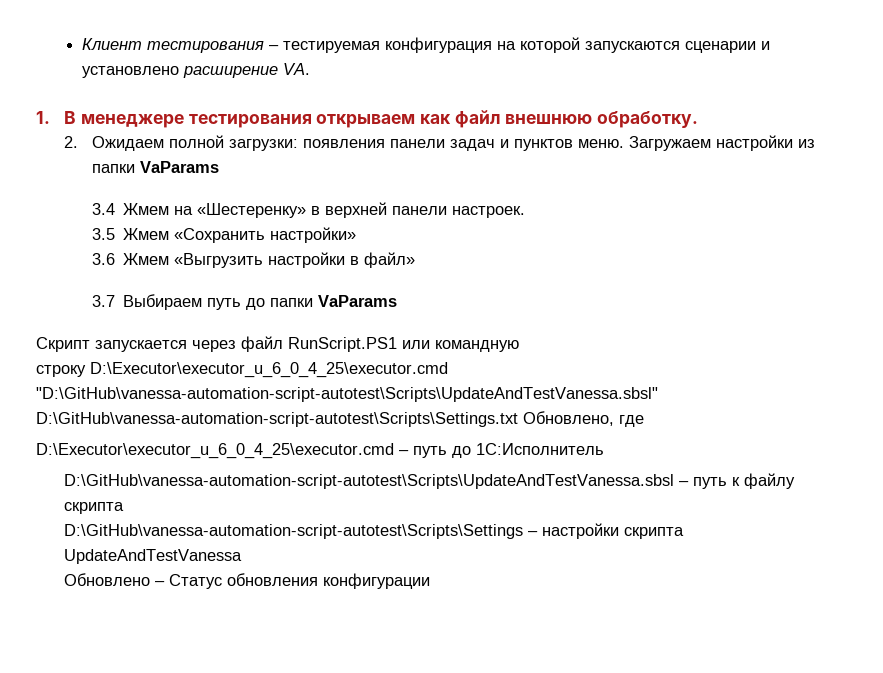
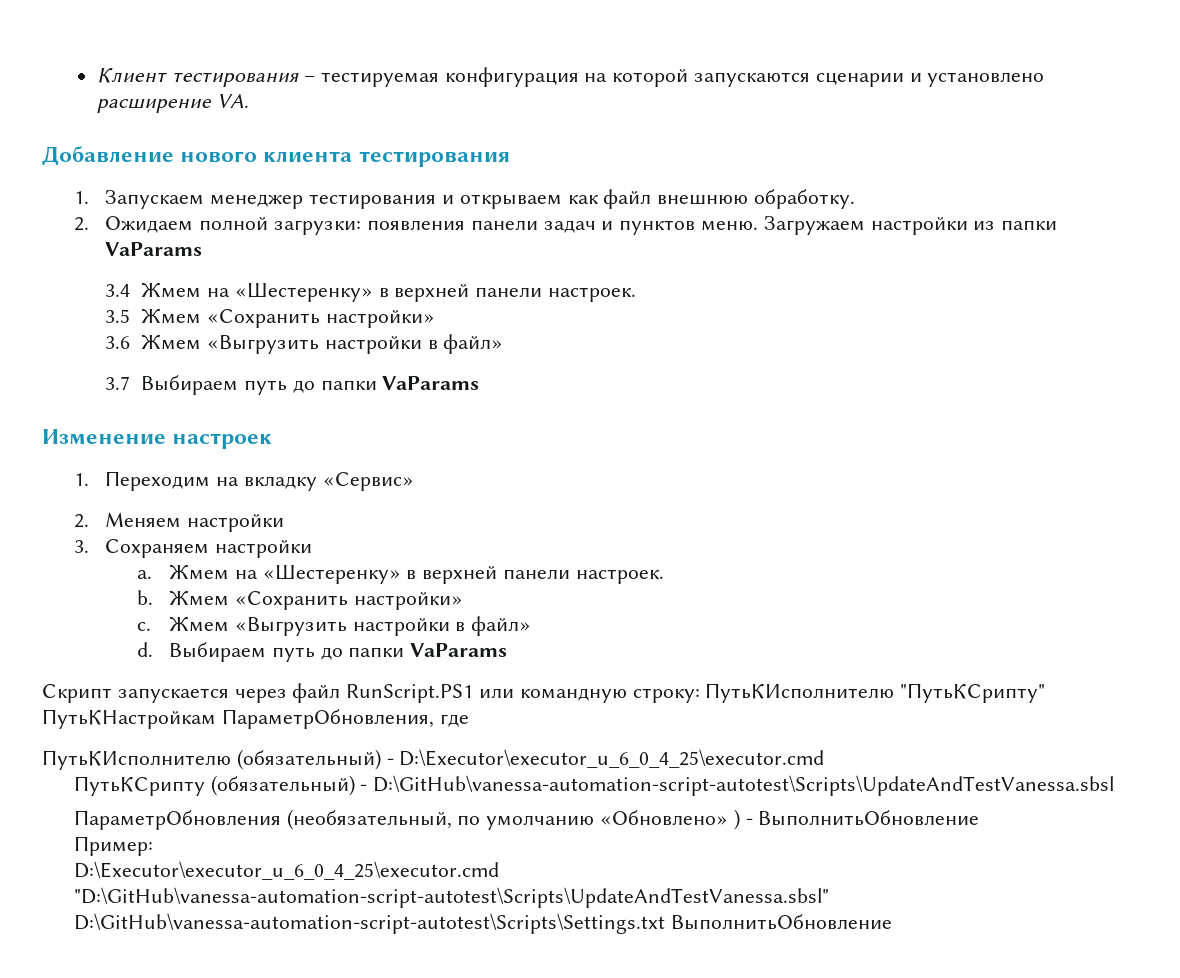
[36,111,312,128] 1. В менеджере тестирования -> [42,146,510,167] [73,190,454,209] Добавление нового клиента тестирования // 1. Запускаем менеджер тестирования и
(398, 301) none -> [42,429,273,449] [73,471,414,491] [73,512,285,532] [73,539,313,558] [137,564,664,584] [137,590,463,610] [137,616,532,636] [137,642,508,662] // Изменение настроек // 1. Переходим на вкладку «Сервис» // 2. Меняем настройки // 3. Сохраняем настройки // a. Жмем на «Шестеренку» в верхней панели настроек. // b. Жмем «Сохранить настройки» // c. Жмем «Выгрузить настройки в файл» // d. Выбираем путь до папки VaParams
[36,362,448,378] [36,387,658,402] [36,411,644,427] [36,443,604,459] [64,473,796,489] [64,502,125,514] [64,523,685,539] [64,549,243,564] [64,573,431,589] // строку D:\Executor\executor_u_6_0_4_25\executor.cmd "D:\GitHub\vanessa-automation-script-autotest\Scripts\UpdateAndTestVanessa.sbsl" D:\GitHub\vanessa-automation-script-autotest\Scripts\Settings.txt Обновлено, где // D:\Executor\executor_u_6_0_4_25\executor.cmd – путь до 1С:Исполнитель // D:\GitHub\vanessa-automation-script-autotest\Scripts\UpdateAndTestVanessa.sbsl – путь к файлу скрипта // D:\GitHub\vanessa-automation-script-autotest\Scripts\Settings – настройки скрипта UpdateAndTestVanessa // Обновлено – Статус обновления конфигурации -> [632,683,1046,703] [42,709,469,729] [42,749,825,770] [73,775,1115,796] [73,809,980,830] [73,836,153,856] [73,861,499,880] [73,887,829,908] [73,913,892,934] строку: ПутьКИсполнителю "ПутьКСрипту" ПутьКНастройкам ПараметрОбновления, где // ПутьКИсполнителю (обязательный) - D:\Executor\executor_u_6_0_4_25\executor.cmd // ПутьКСрипту (обязательный) - D:\GitHub\vanessa-automation-script-autotest\Scripts\UpdateAndTestVanessa.sbsl // ПараметрОбновления (необязательный, по умолчанию «Обновлено» ) - ВыполнитьОбновление // Пример: // D:\Executor\executor_u_6_0_4_25\executor.cmd "D:\GitHub\vanessa-automation-script-autotest\Scripts\UpdateAndTestVanessa.sbsl" D:\GitHub\vanessa-automation-script-autotest\Scripts\Settings.txt ВыполнитьОбновление

